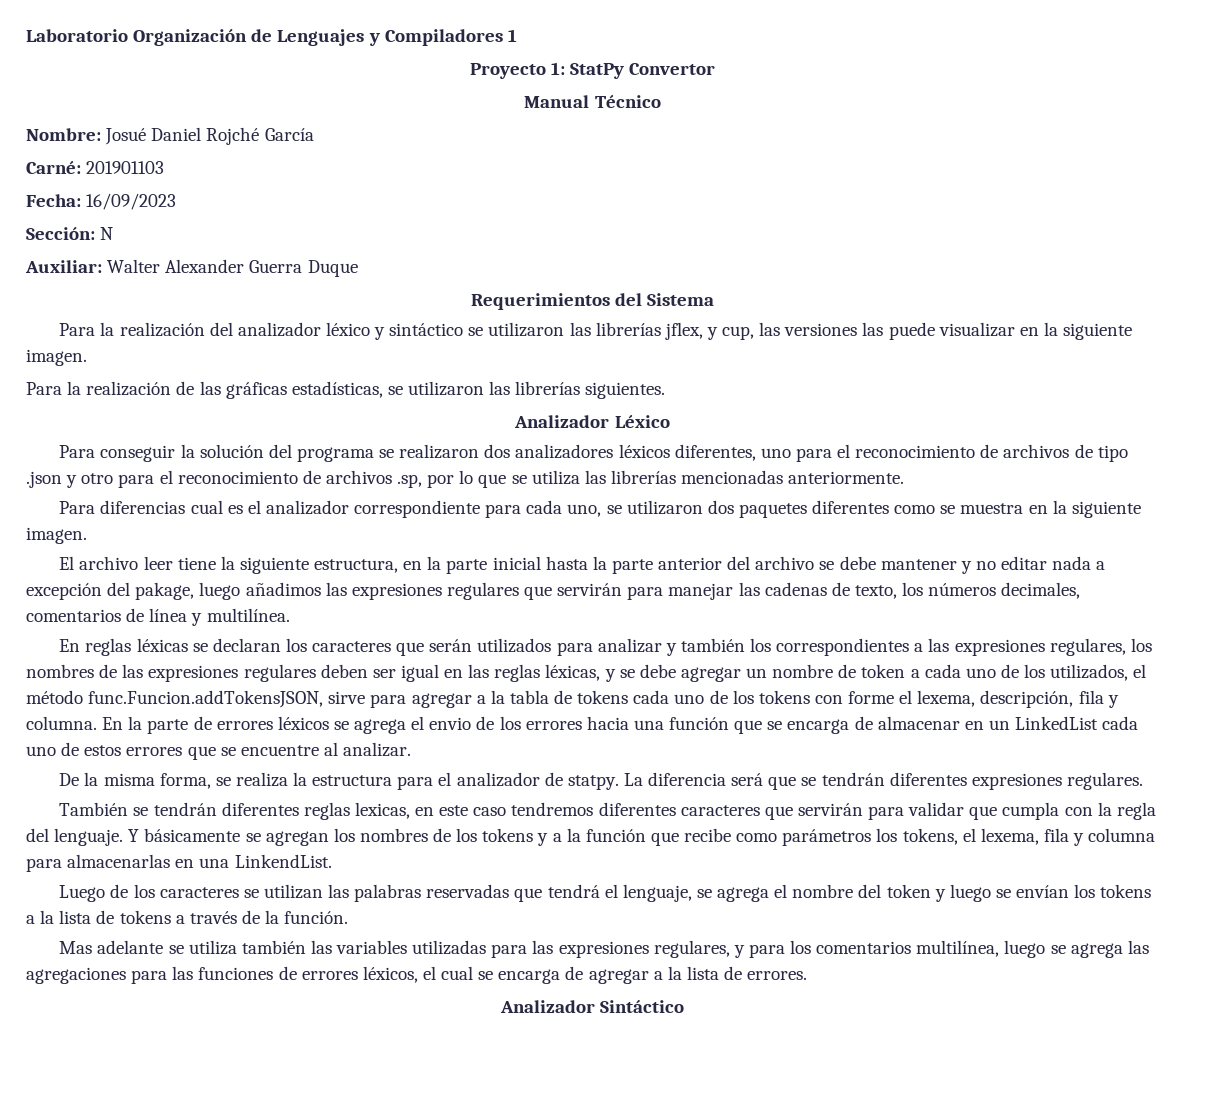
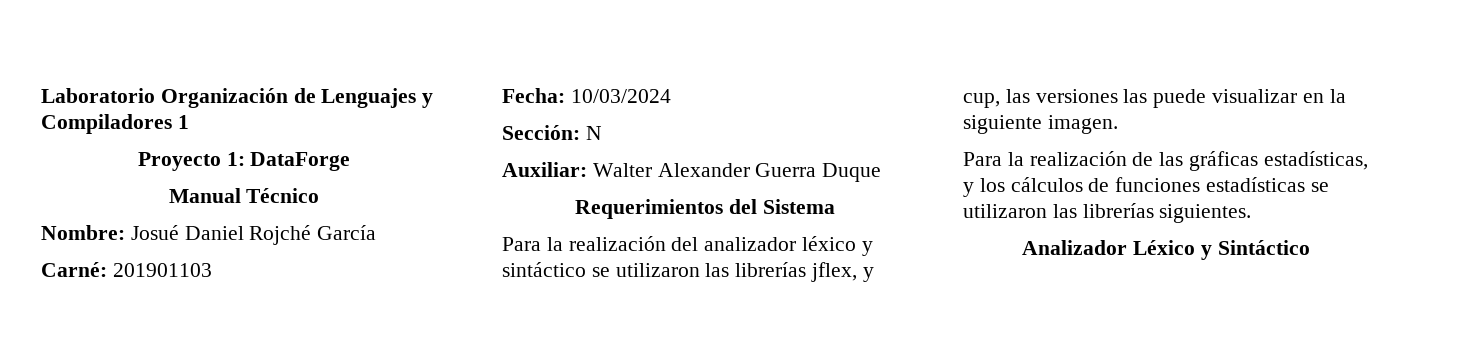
[570,63,716,79] StatPy Convertor -> [250,152,351,171] DataForge
[86,193,177,210] 16/09/2023 -> [570,89,671,103] 10/03/2024
(383, 389) none -> [963,177,1306,197] y los cálculos de funciones estadísticas
[59,444,1128,462] [26,470,905,488] [59,500,1141,518] [26,527,87,544] [59,556,1106,574] [26,582,1081,600] [26,608,290,626] [59,638,1152,656] [26,664,1147,682] [26,690,1119,708] [26,716,1139,734] [26,742,412,760] [59,772,1143,790] [59,802,1156,820] [26,828,1156,846] [26,854,332,872] [59,884,1152,902] [26,910,349,924] [59,940,1149,958] [26,966,808,984] [499,1000,595,1013] // Para conseguir la solución del programa se realizaron dos analizadores léxicos diferentes, uno para el reconocimiento de archivos de tipo .json y otro para el reconocimiento de archivos .sp, por lo que se utiliza las librerías mencionadas anteriormente. // Para diferencias cual es el analizador correspondiente para cada uno, se utilizaron dos paquetes diferentes como se muestra en la siguiente imagen. // El archivo leer tiene la siguiente estructura, en la parte inicial hasta la parte anterior del archivo se debe mantener y no editar nada a excepción del pakage, luego añadimos las expresiones regulares que servirán para manejar las cadenas de texto, los números decimales, comentarios de línea y multilínea. // En reglas léxicas se declaran los caracteres que serán utilizados para analizar y también los correspondientes a las expresiones regulares, los nombres de las expresiones regulares deben ser igual en las reglas léxicas, y se debe agregar un nombre de token a cada uno de los utilizados, el método func.Funcion.addTokensJSON, sirve para agregar a la tabla de tokens cada uno de los tokens con forme el lexema, descripción, fila y columna. En la parte de errores léxicos se agrega el envio de los errores hacia una función que se encarga de almacenar en un LinkedList cada uno de estos errores que se encuentre al analizar. // De la misma forma, se realiza la estructura para el analizador de statpy. La diferencia será que se tendrán diferentes expresiones regulares. // También se tendrán diferentes reglas lexicas, en este caso tendremos diferentes caracteres que servirán para validar que cumpla con la regla del lenguaje. Y básicamente se agregan los nombres de los tokens y a la función que recibe como parámetros los tokens, el lexema, fila y columna para almacenarlas en una LinkendList. // Luego de los caracteres se utilizan las palabras reservadas que tendrá el lenguaje, se agrega el nombre del token y luego se envían los tokens a la lista de tokens a través de la función. // Mas adelante se utiliza también las variables utilizadas para las expresiones regulares, y para los comentarios multilínea, luego se agrega las agregaciones para las funciones de errores léxicos, el cual se encarga de agregar a la lista de errores. // Analizador -> [1200,245,1212,260] y

